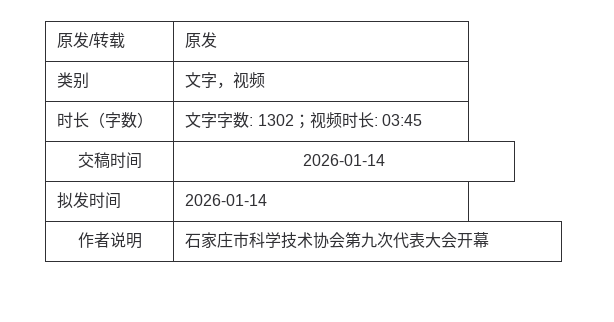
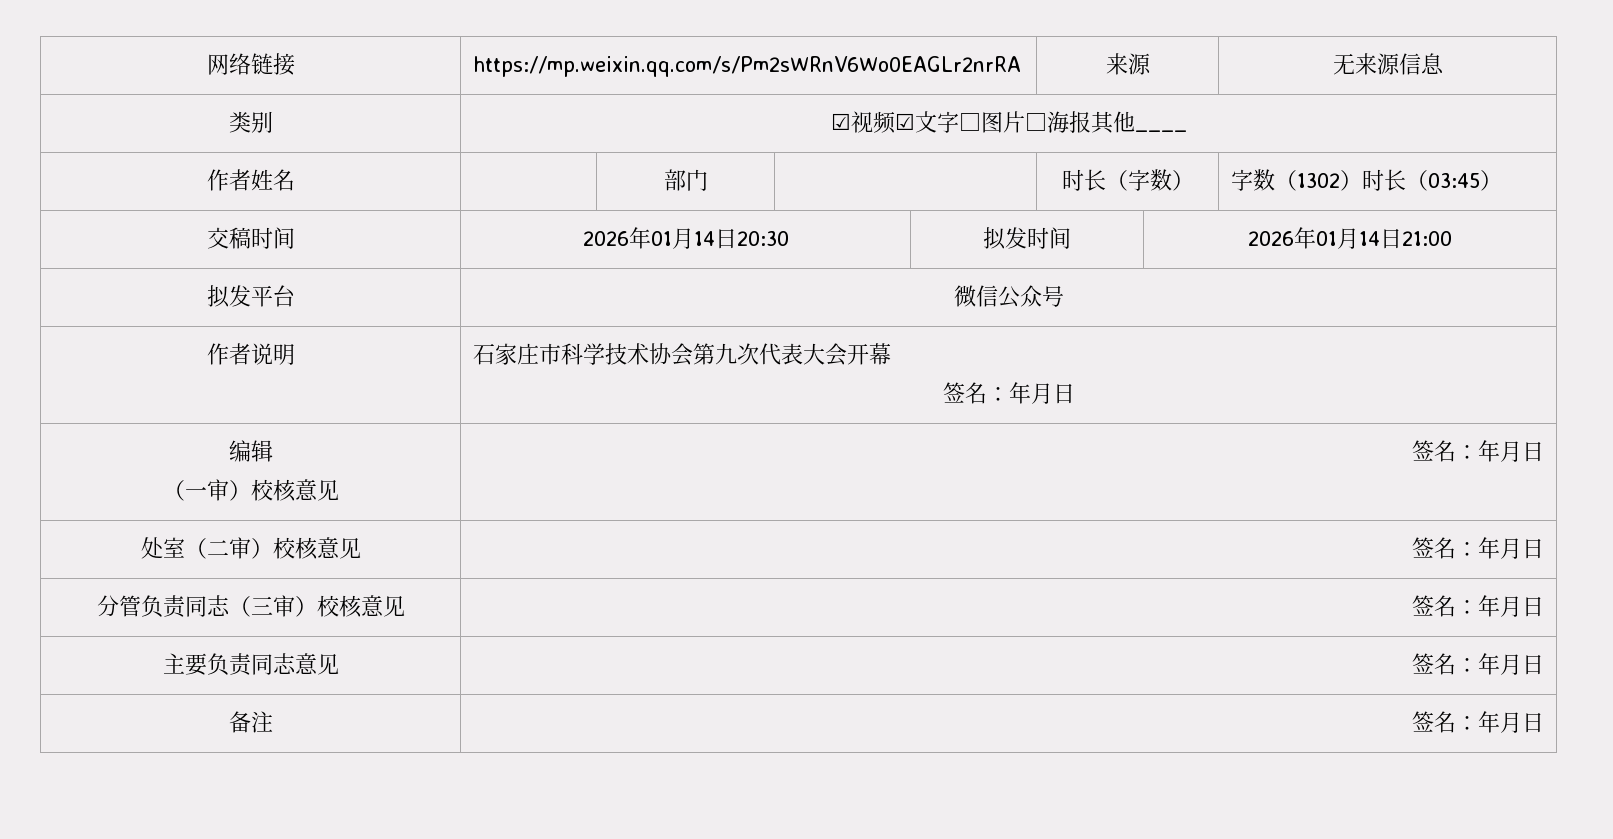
[57,32,126,49] [185,32,218,48] [57,72,90,89] [185,72,266,89] [57,112,154,128] [185,112,378,129] 原发/转载 | 原发 // 类别 | 文字，视频 // 时长（字数） | 文字字数: 1302；视频时长: -> [206,53,295,75] [473,56,1022,77] [1105,53,1151,75] [1332,53,1444,75] [228,111,273,133] [830,111,1187,134] [206,169,295,191] [663,169,708,191] [1061,169,1194,191] [1231,169,1429,191] 网络链接 | https://mp.weixin.qq.com/s/Pm2sWRnV6Wo0EAGLr2nrRA | 来源 | 无来源信息 // 类别 | ☑视频☑文字□图片□海报其他____ // 作者姓名 | | 部门 | | 时长（字数） | 字数（1302）时长（
(422, 120) none -> [1480,170,1503,191] ）
[303,154,385,166] [57,192,122,209] [185,194,268,206] 2026-01-14 // 拟发时间 | 2026-01-14 -> [582,227,789,249] [983,227,1071,250] [1248,227,1452,249] [206,285,295,308] [953,285,1064,308] 2026年01月14日20:30 | 拟发时间 | 2026年01月14日21:00 // 拟发平台 | 微信公众号
(490, 240) none -> [942,382,1075,404] [228,440,273,462] [162,479,339,502] [1411,440,1544,462] [140,537,361,560] [1411,537,1544,559] [96,595,405,618] [1411,595,1544,617] [162,653,339,676] [1411,653,1544,675] [228,711,273,733] [1411,711,1544,733] // 签名：年月日 // 编辑 // （一审）校核意见 | 签名：年月日 // 处室（二审）校核意见 | 签名：年月日 // 分管负责同志（三审）校核意见 | 签名：年月日 // 主要负责同志意见 | 签名：年月日 // 备注 | 签名：年月日

